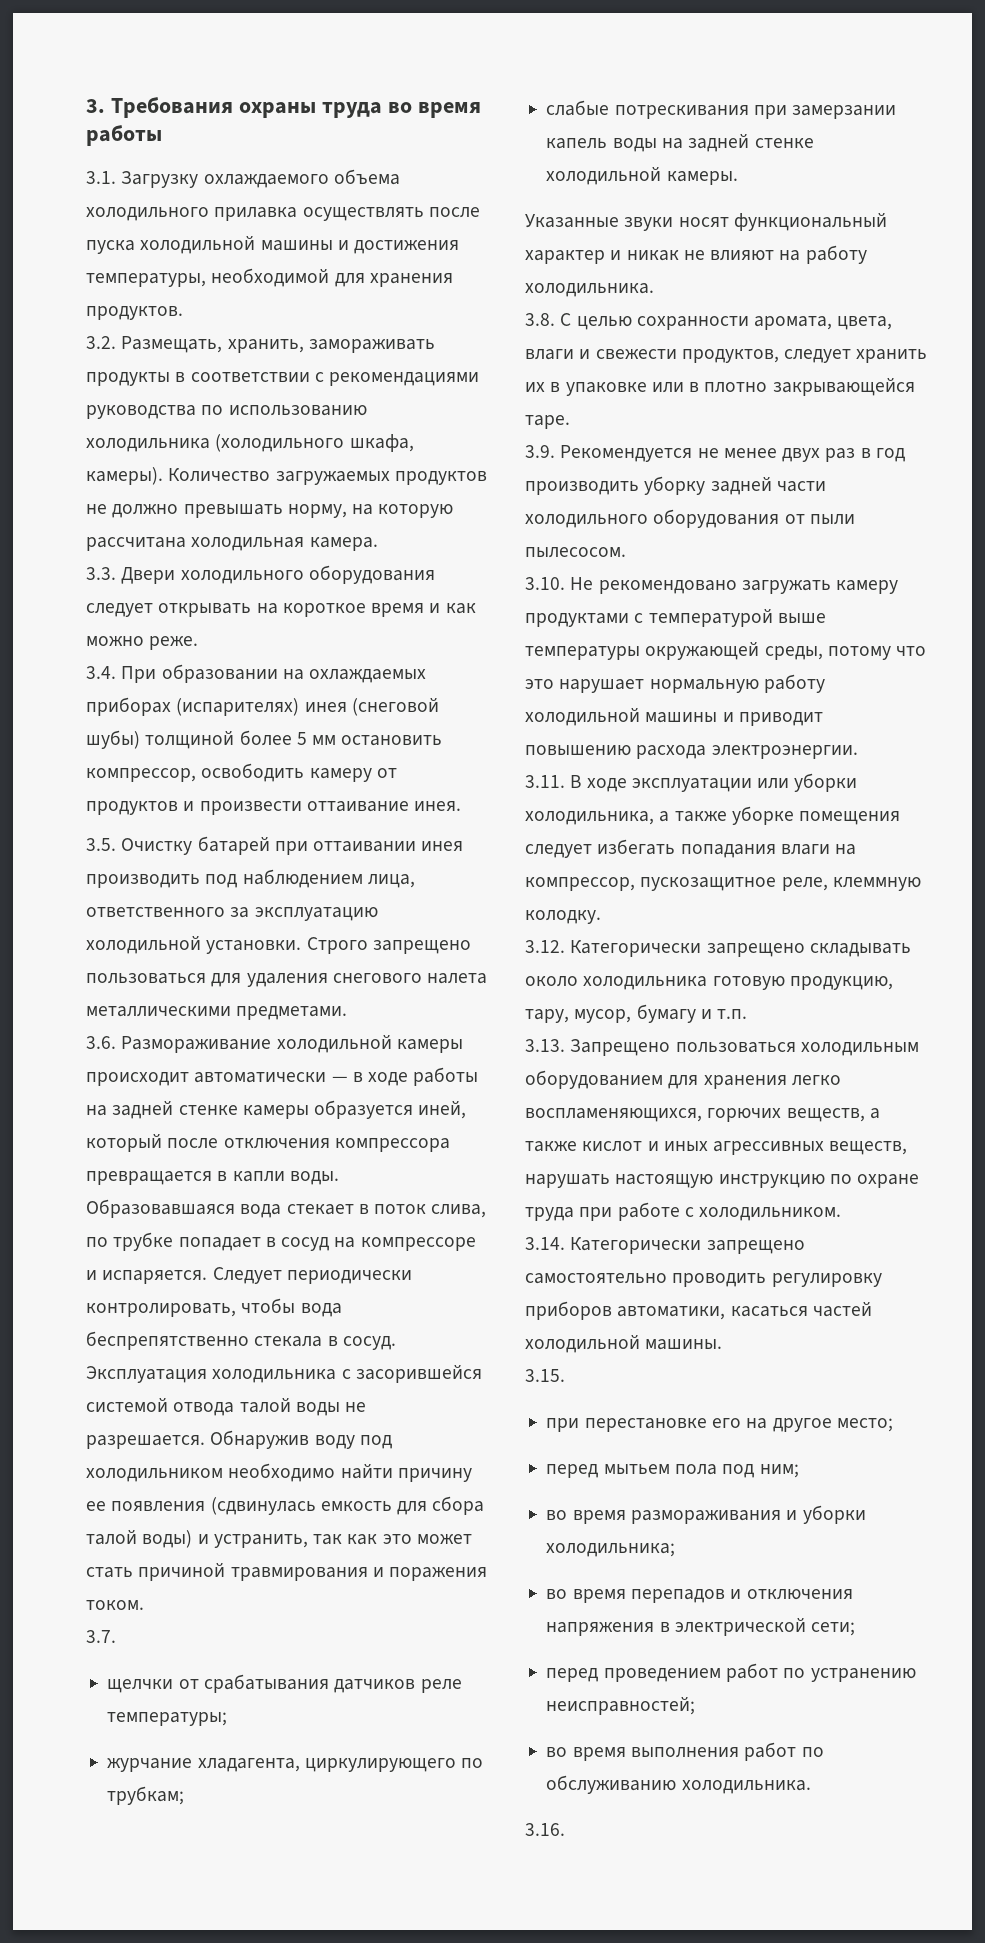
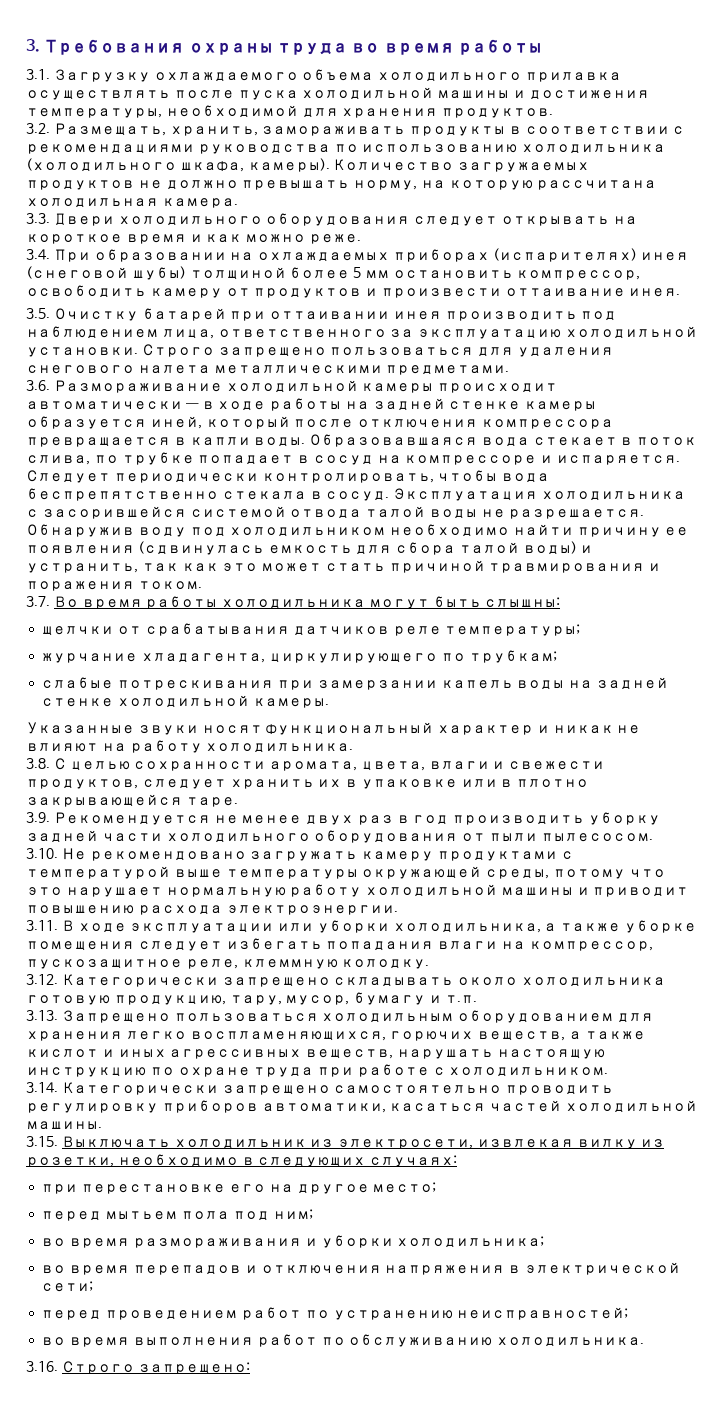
(116, 1636) none -> [53,596,561,609] Во время работы холодильника могут быть слышны:
(565, 1375) none -> [61,1136,665,1149] [26,1154,458,1167] Выключать холодильник из электросети, извлекая вилку из розетки, необходимо в следующих случаях:
(565, 1829) none -> [61,1361,250,1374] Строго запрещено:

